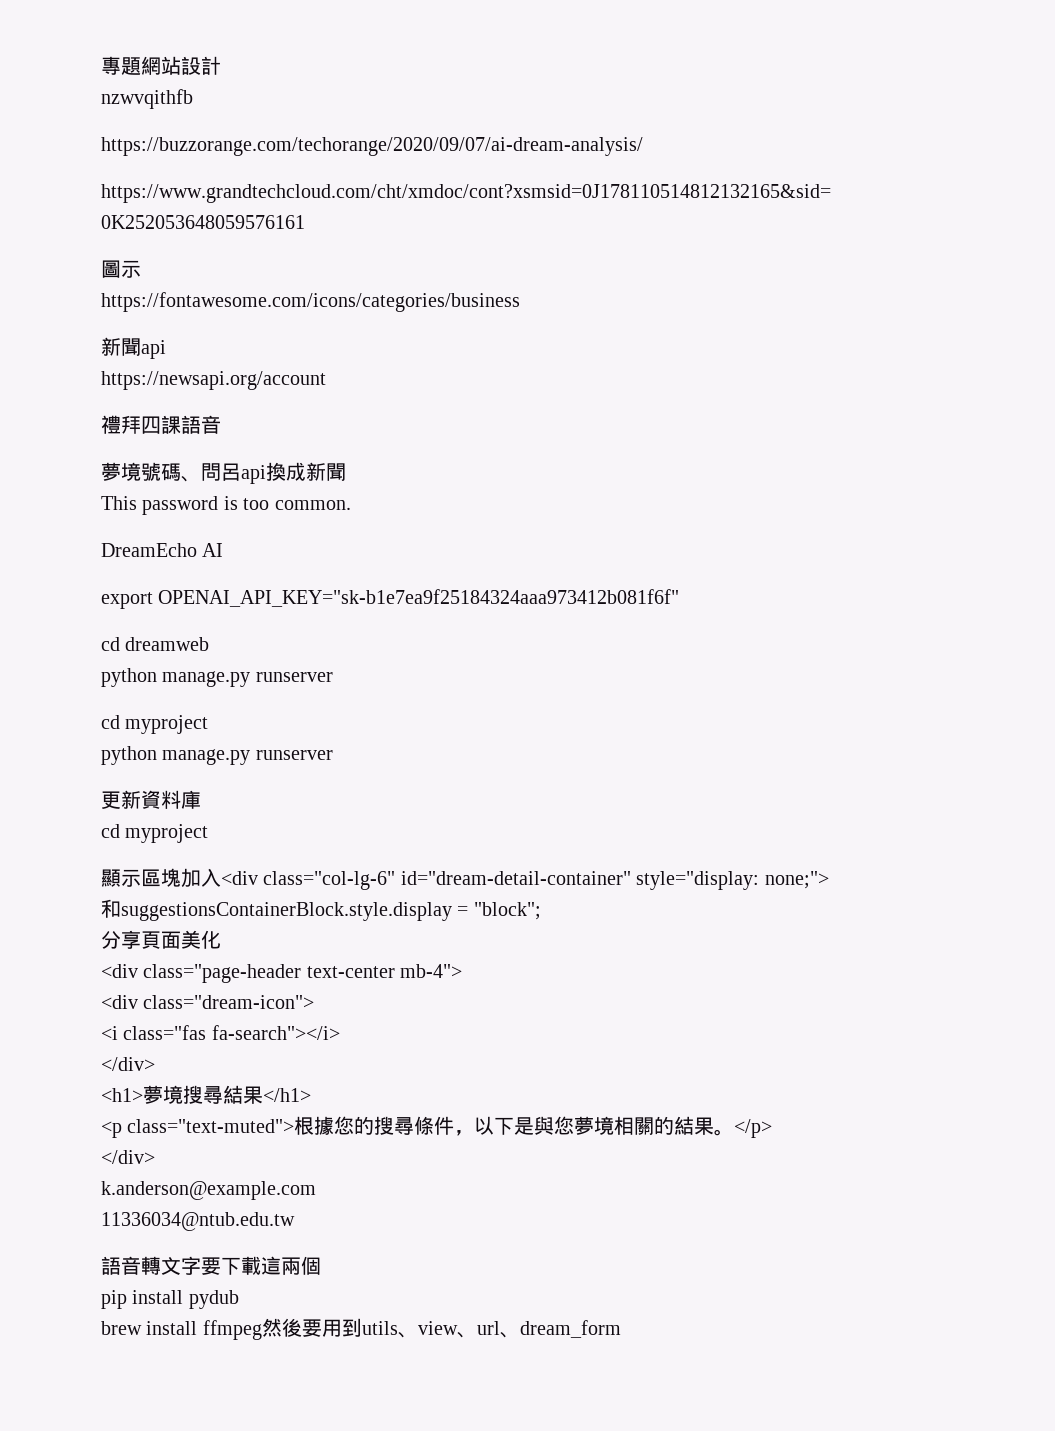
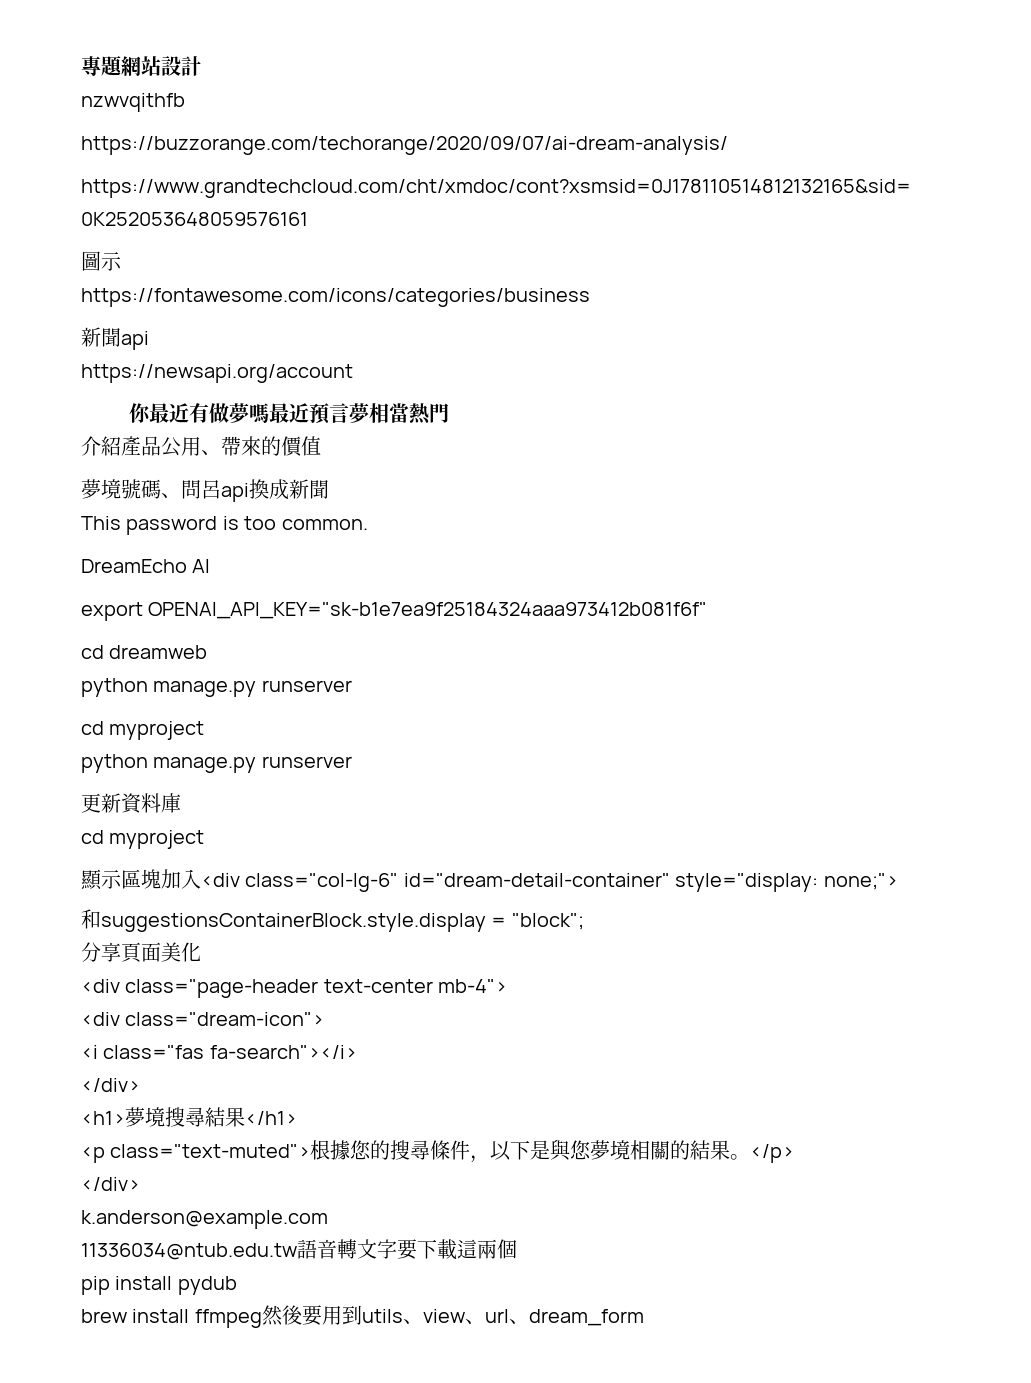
[101,415,221,434] 禮拜四課語音 -> [129,403,450,425] [81,436,321,457] 你最近有做夢嗎最近預言夢相當熱門 // 介紹產品公用、帶來的價值
(295, 1221) // -> (297, 1251) none

